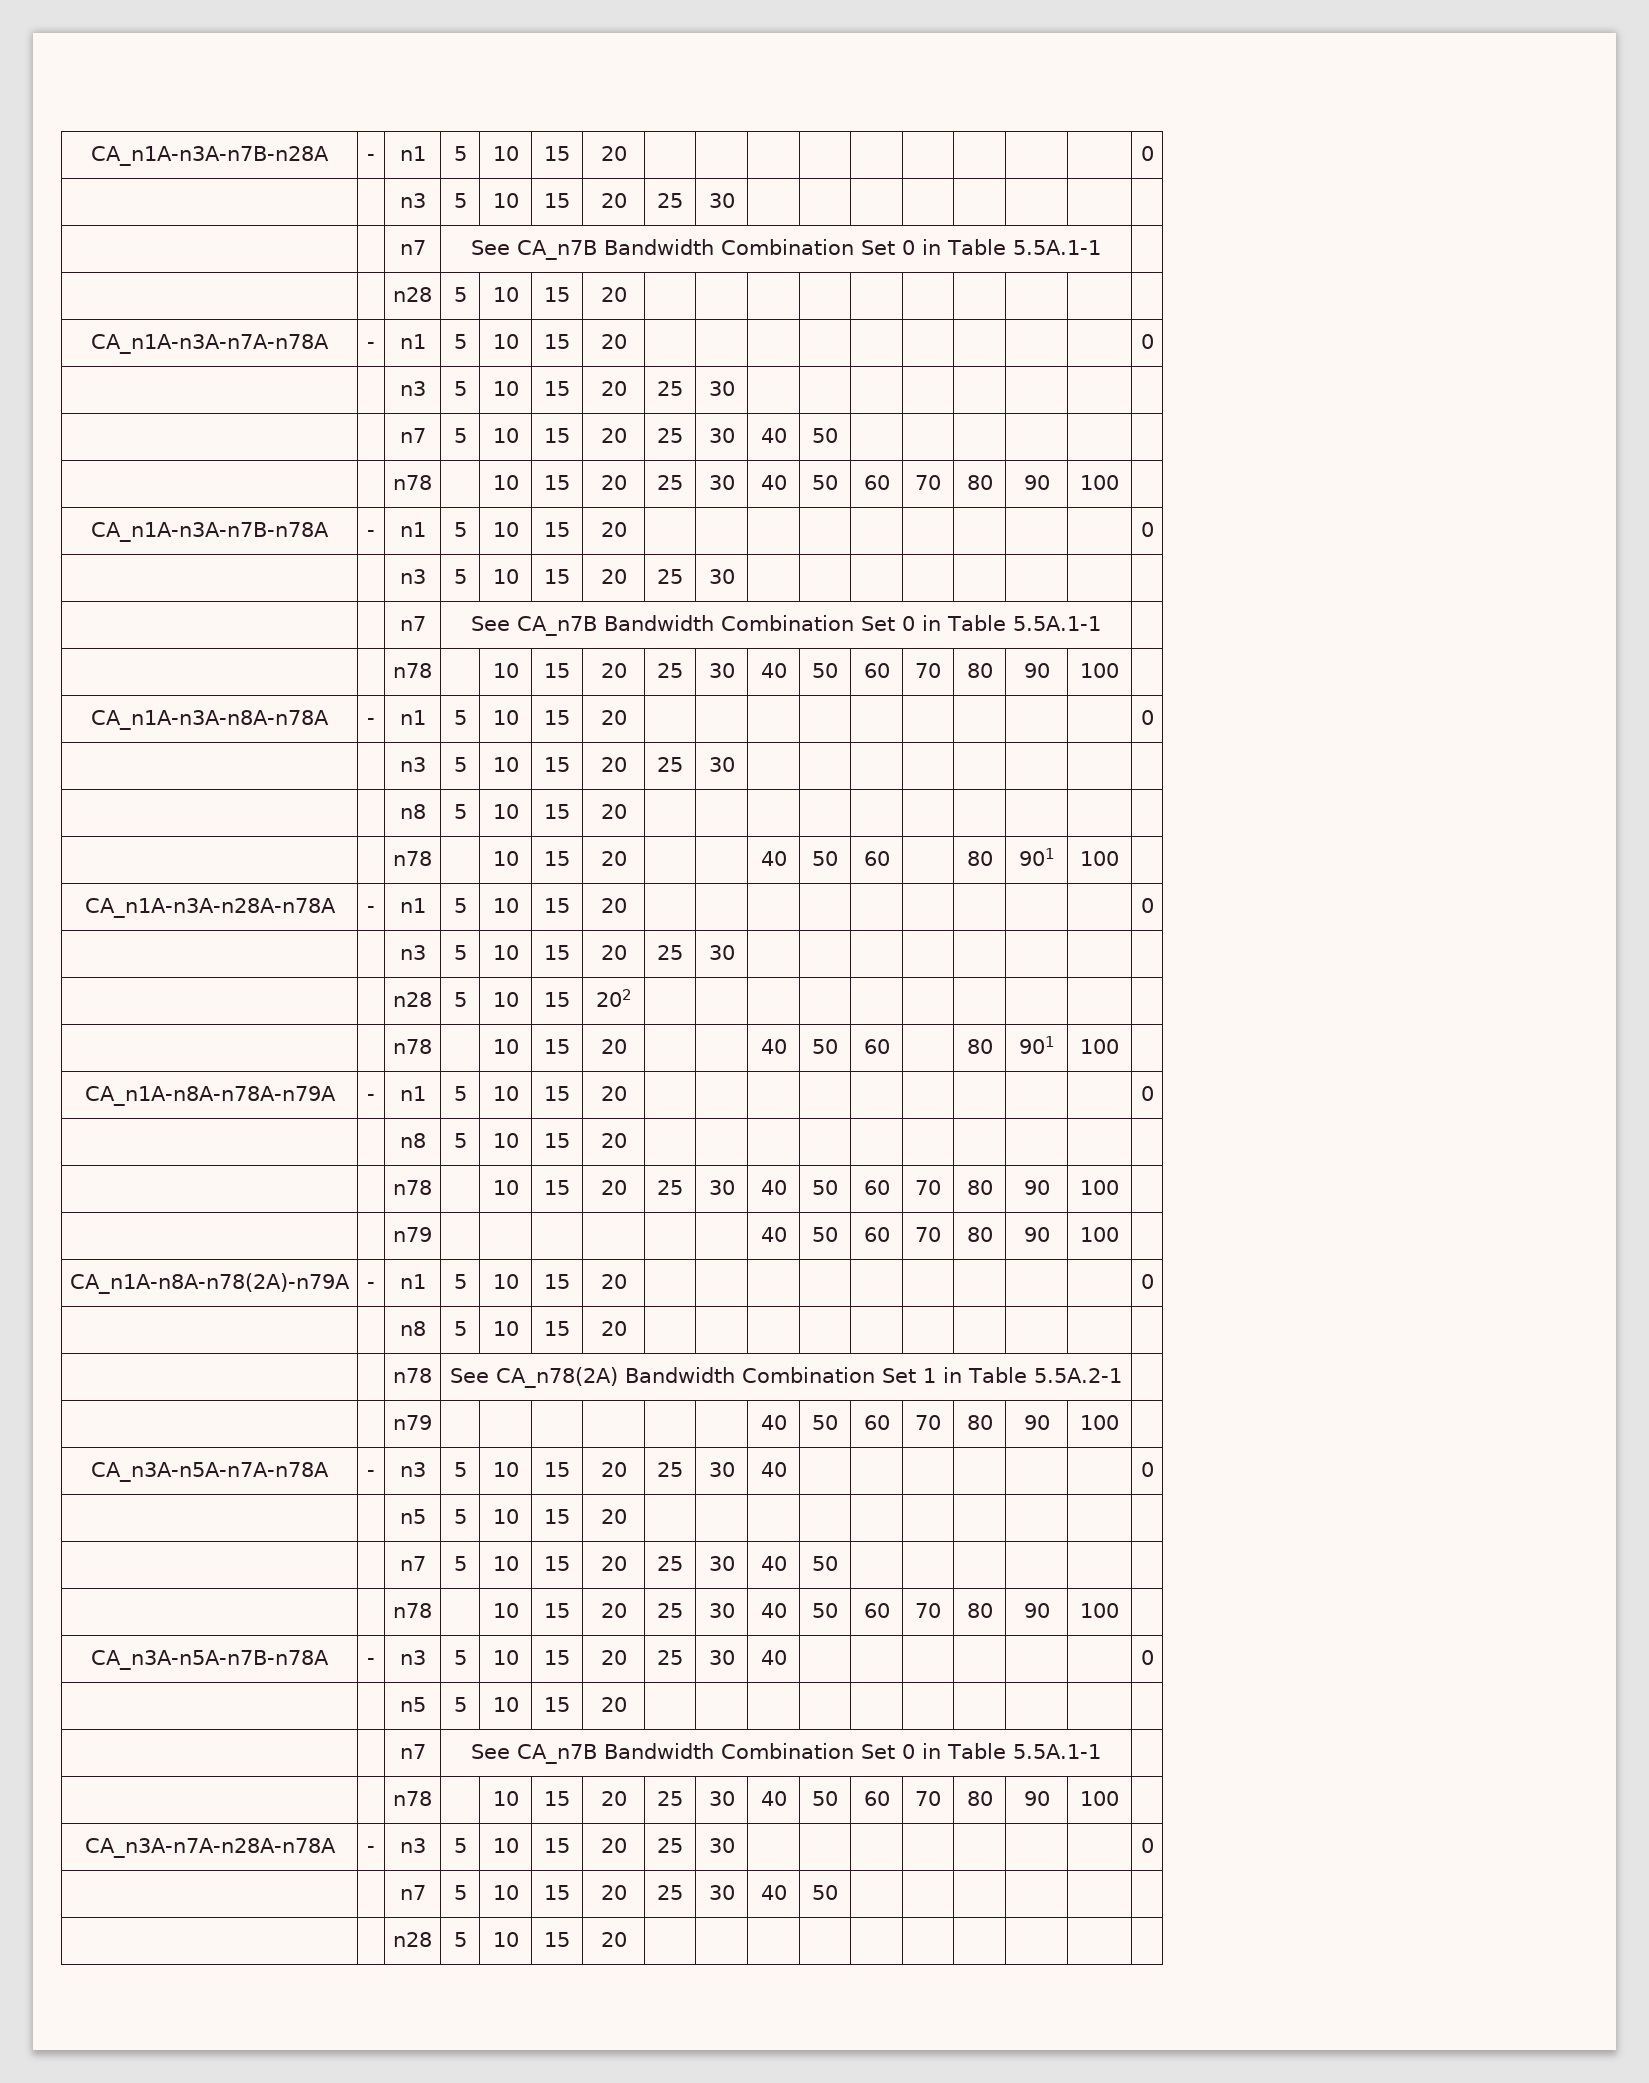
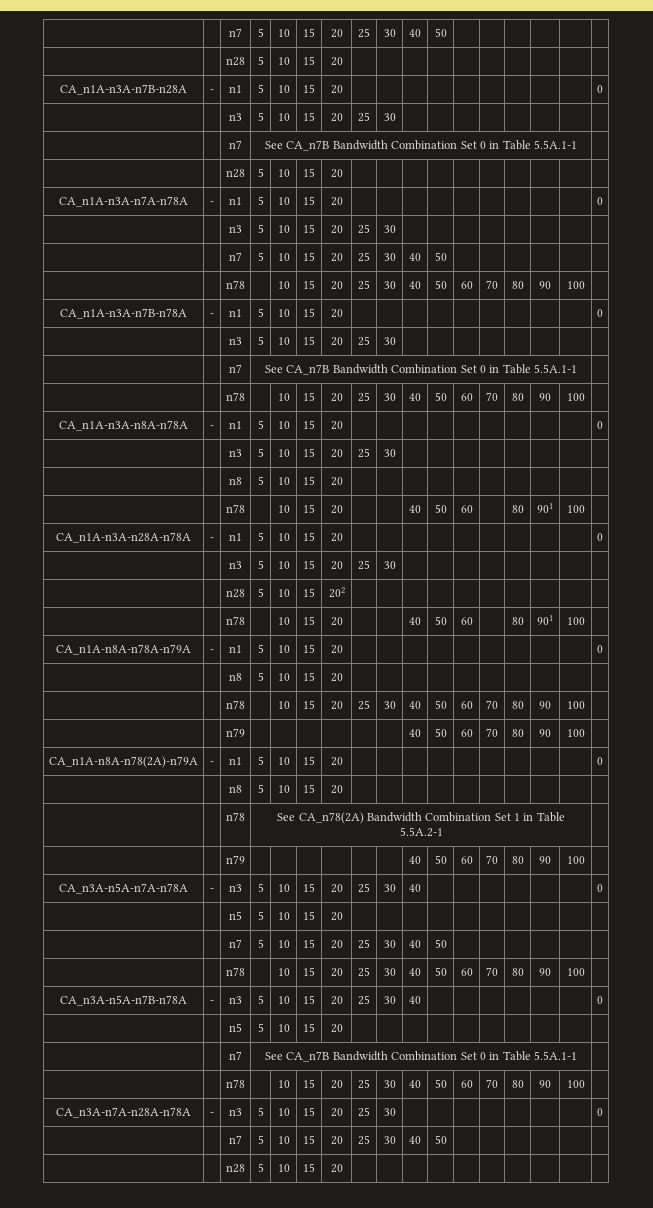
(91, 156) none -> [229,28,242,37] [257,28,264,37] [277,29,290,37] [303,28,315,37] [330,29,343,38] [358,28,370,38] [383,29,396,37] [409,29,421,37] [434,28,447,37] [226,57,245,66] [257,56,264,65] [277,57,290,65] [303,56,315,65] [330,57,343,66] | | n7 | 5 | 10 | 15 | 20 | 25 | 30 | 40 | 50 | | | | | | // | | n28 | 5 | 10 | 15 | 20 | | | | | | | | | | //

